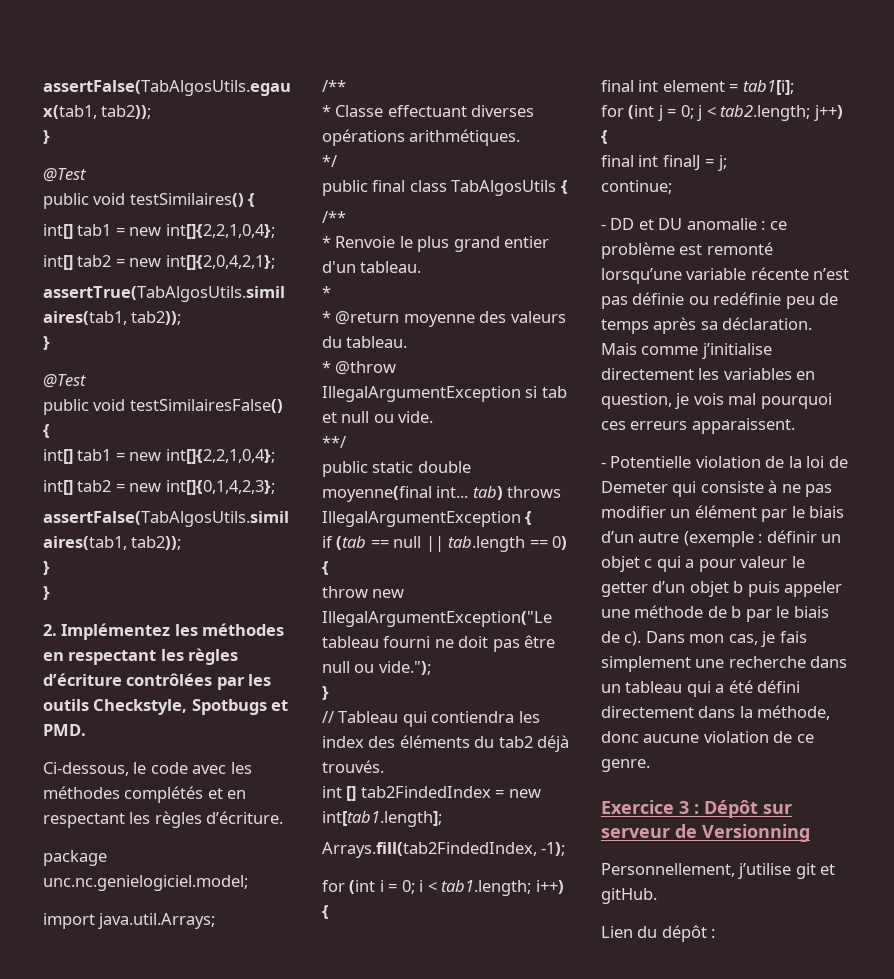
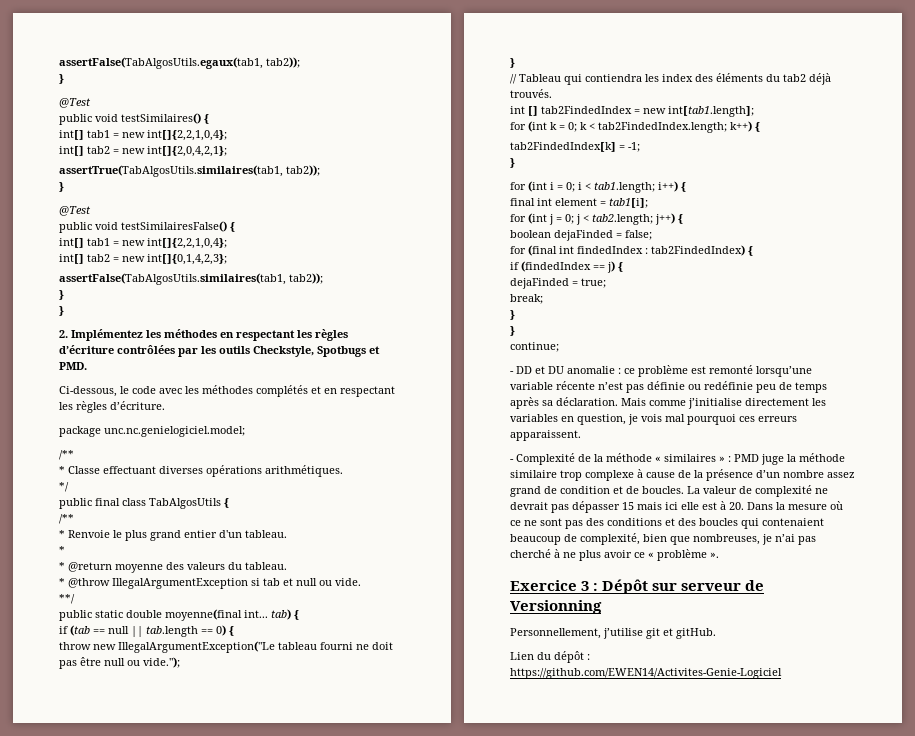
[43,913,216,929] // import java.util.Arrays; -> (245, 431) none
[507,486,562,498] [322,511,521,527] throws IllegalArgumentException -> (291, 614) none
[322,842,566,858] Arrays.fill(tab2FindedIndex, -1); -> [510,121,760,133] [510,142,640,152] [510,158,515,168] for (int k = 0; k < tab2FindedIndex.length; k++) { // tab2FindedIndex[k] = -1; // }
[601,155,727,171] final int finalJ = j; -> [510,230,652,241] [510,245,753,256] [510,261,623,273] [510,278,606,289] [510,294,543,304] [510,310,515,320] [510,326,515,336] boolean dejaFinded = false; // for (final int findedIndex : tab2FindedIndex) { // if (findedIndex == j) { // dejaFinded = true; // break; // } // }
[610,456,848,468] [601,480,833,497] [601,505,845,522] [601,530,842,547] [601,556,805,572] [601,581,843,597] [601,605,829,622] [601,631,807,647] [601,656,848,672] [601,680,801,697] [601,705,831,720] [601,731,814,743] [601,759,650,772] Potentielle violation de la loi de Demeter qui consiste à ne pas modifier un élément par le biais d’un autre (exemple : définir un objet c qui a pour valeur le getter d’un objet b puis appeler une méthode de b par le biais de c). Dans mon cas, je fais simplement une recherche dans un tableau qui a été défini directement dans la méthode, donc aucune violation de ce genre. -> [516,453,845,465] [510,469,855,481] [510,485,828,497] [510,501,843,513] [510,518,824,529] [510,533,816,545] [510,549,719,561] Complexité de la méthode « similaires » : PMD juge la méthode similaire trop complexe à cause de la présence d’un nombre assez grand de condition et de boucles. La valeur de complexité ne devrait pas dépasser 15 mais ici elle est à 20. Dans la mesure où ce ne sont pas des conditions et des boucles qui contenaient beaucoup de complexité, bien que nombreuses, je n’ai pas cherché à ne plus avoir ce « problème ».
(716, 933) none -> [510,668,782,679] https://github.com/EWEN14/Activites-Genie-Logiciel

